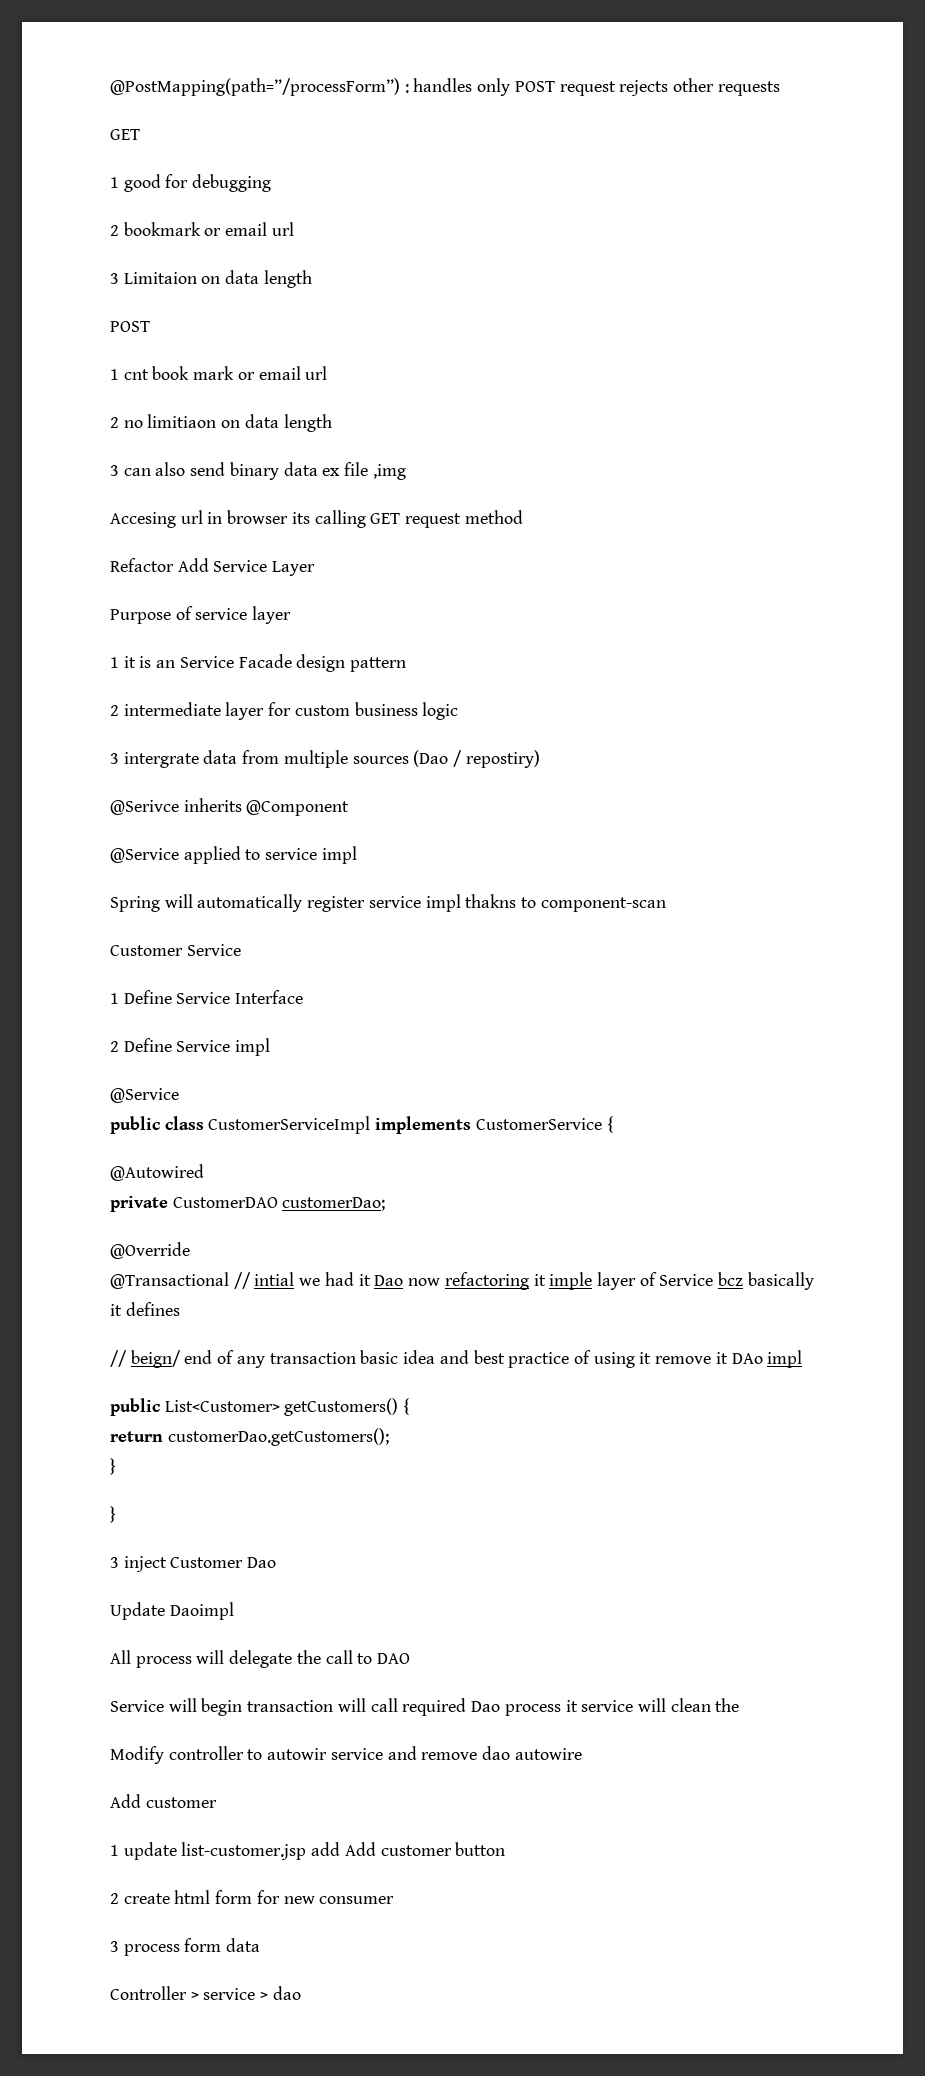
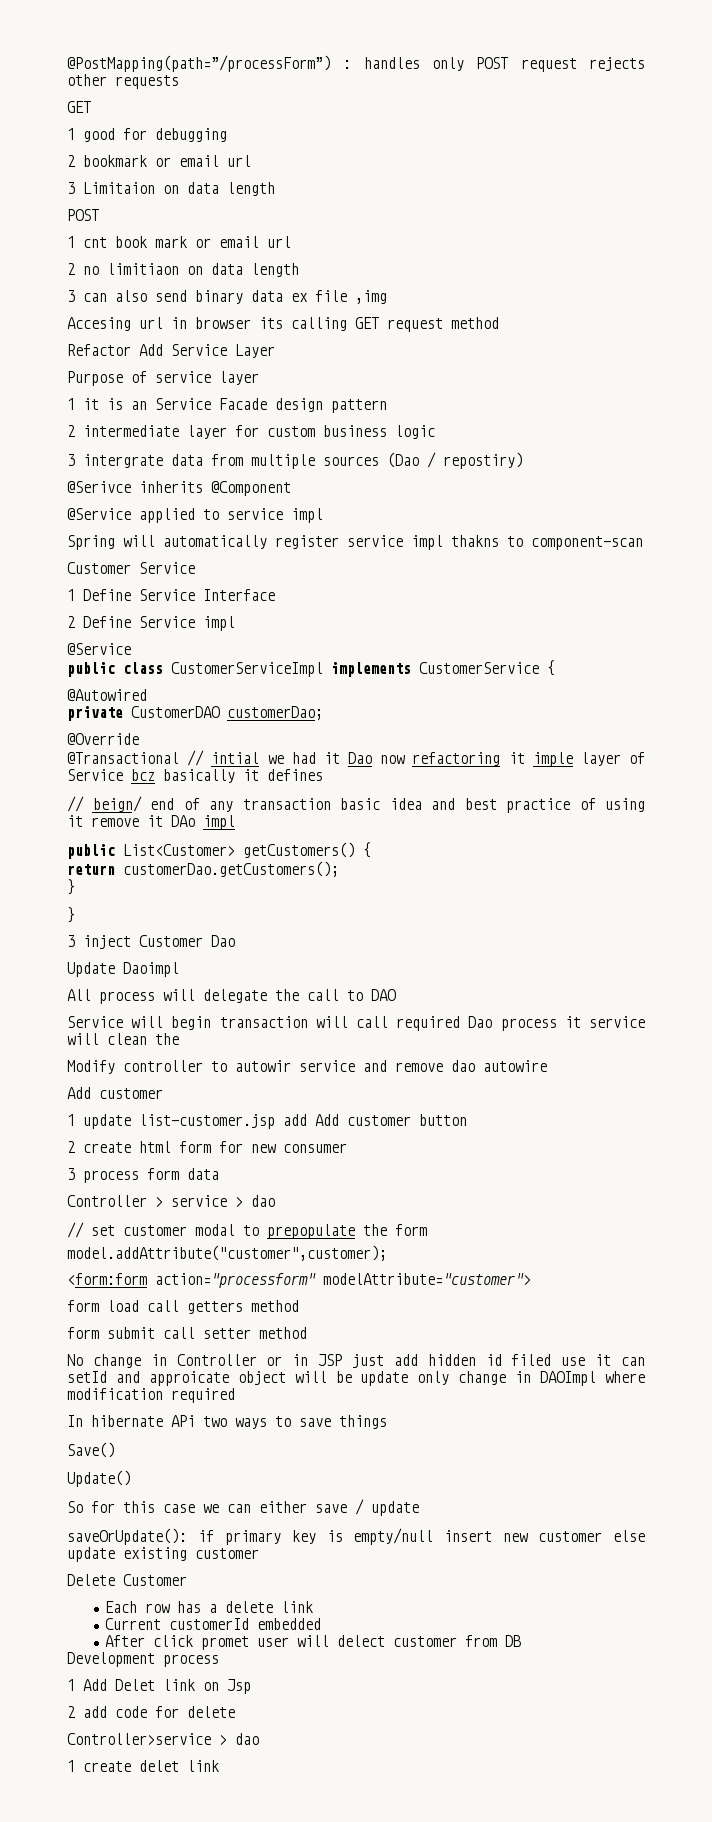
(301, 1993) none -> [67,1222,427,1239] [67,1245,387,1261] [67,1273,531,1288] [67,1300,299,1314] [67,1327,307,1339] [67,1354,645,1368] [67,1371,646,1386] [67,1388,235,1403] [67,1415,387,1429] [67,1442,115,1458] [67,1470,131,1487] [67,1499,419,1516] [67,1528,646,1545] [67,1547,259,1562] [67,1574,187,1586] [105,1601,314,1613] [105,1618,322,1630] [105,1635,522,1650] [67,1652,219,1667] [67,1679,251,1694] [67,1706,235,1718] [67,1733,259,1745] [67,1760,219,1772] // // set customer modal to prepopulate the form // model.addAttribute("customer",customer); // <form:form action="processform" modelAttribute="customer"> // form load call getters method // form submit call setter method // No change in Controller or in JSP just add hidden id filed use it can setId and approicate object will be update only change in DAOImpl where modification required // In hibernate APi two ways to save things // Save() // Update() // So for this case we can either save / update // saveOrUpdate(): if primary key is empty/null insert new customer else update existing customer // Delete Customer // Each row has a delete link // Current customerId embedded // After click promet user will delect customer from DB // Development process // 1 Add Delet link on Jsp // 2 add code for delete // Controller>service > dao // 1 create delet link

